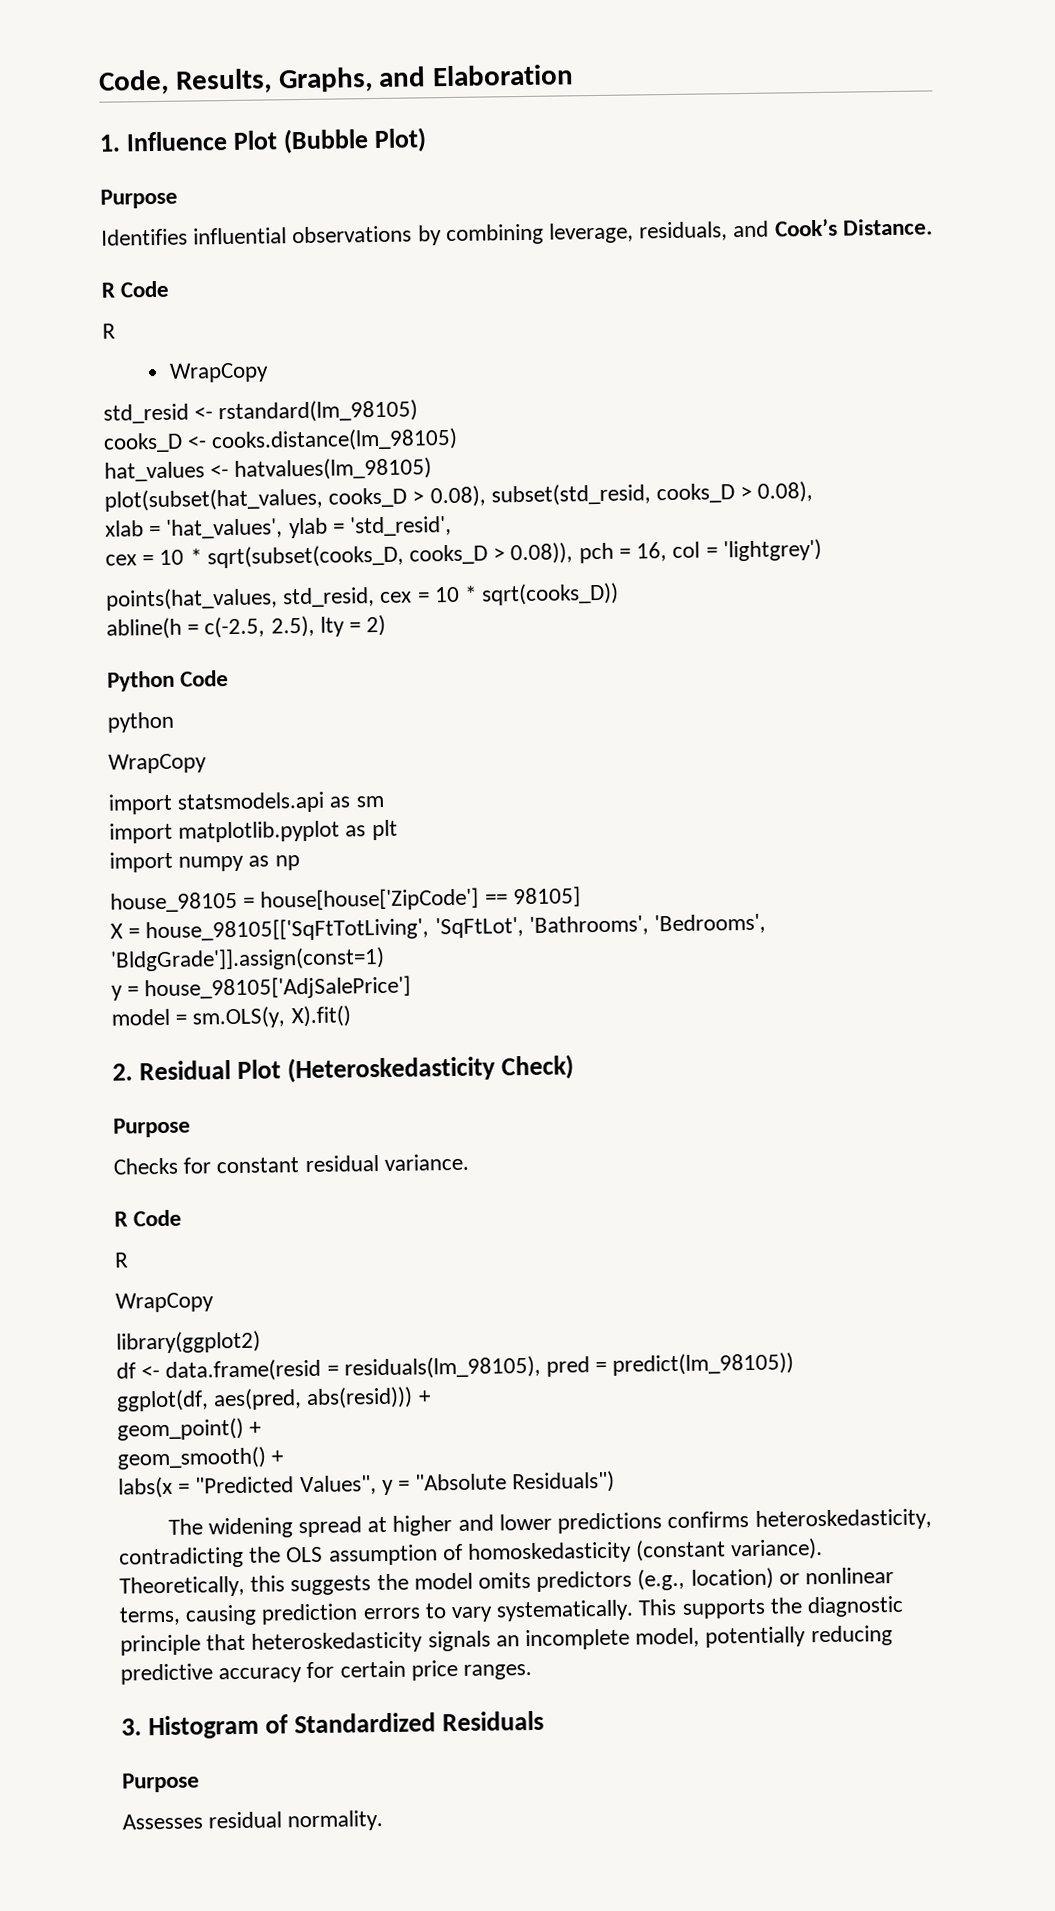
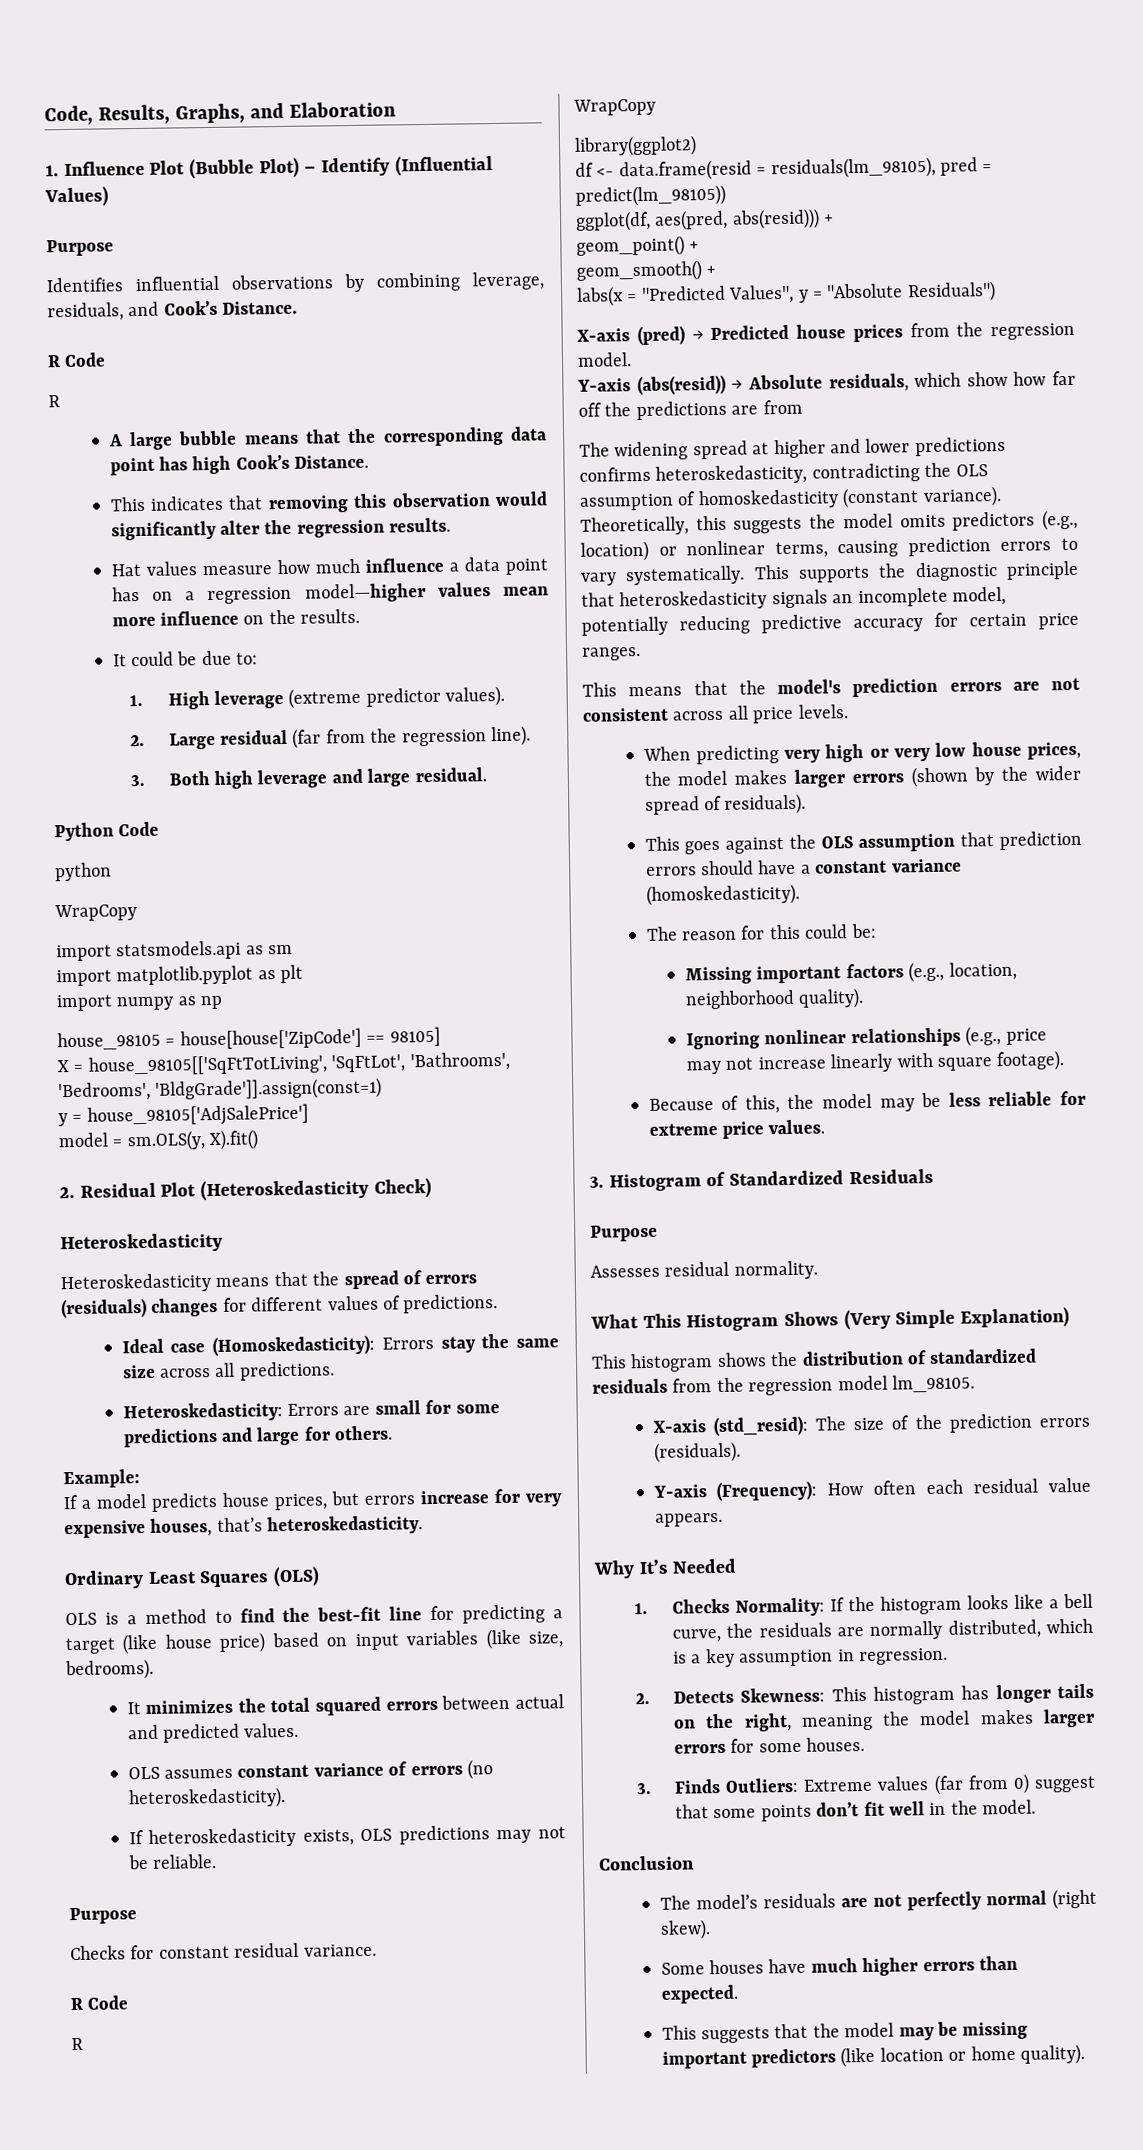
(428, 140) none -> [304,155,493,177] [44,186,109,208] – Identify (Influential Values)
[168,362,269,383] [103,399,419,424] [103,427,459,453] [104,457,433,482] [104,481,814,512] [105,515,453,539] [105,538,822,569] [105,582,620,611] [106,614,387,640] WrapCopy // std_resid <- rstandard(lm_98105) // cooks_D <- cooks.distance(lm_98105) // hat_values <- hatvalues(lm_98105) // plot(subset(hat_values, cooks_D > 0.08), subset(std_resid, cooks_D > 0.08), // xlab = 'hat_values', ylab = 'std_resid', // cex = 10 * sqrt(subset(cooks_D, cooks_D > 0.08)), pch = 16, col = 'lightgrey') // points(hat_values, std_resid, cex = 10 * sqrt(cooks_D)) // abline(h = c(-2.5, 2.5), lty = 2) -> [108,426,547,451] [109,454,370,476] [109,491,548,514] [110,517,452,541] [110,556,549,577] [111,582,549,605] [111,608,361,627] [112,650,259,667] [129,685,506,710] [130,725,531,750] [130,767,487,789] A large bubble means that the corresponding data point has high Cook’s Distance. // This indicates that removing this observation would significantly alter the regression results. // Hat values measure how much influence a data point has on a regression model—higher values mean more influence on the results. // It could be due to: // 1. High leverage (extreme predictor values). // 2. Large residual (far from the regression line). // 3. Both high leverage and large residual.
(575, 1067) none -> [60,1232,223,1254] [60,1270,478,1294] [61,1294,499,1319] [121,1333,559,1357] [122,1361,335,1381] [122,1399,500,1423] [122,1425,394,1448] [63,1469,140,1489] [63,1488,563,1512] [64,1515,424,1539] [64,1566,321,1590] [65,1604,563,1626] [65,1628,563,1655] [65,1658,154,1681] [126,1694,564,1716] [127,1722,300,1743] [127,1759,493,1780] [127,1787,286,1810] [128,1825,567,1848] [127,1854,217,1870] // Heteroskedasticity // Heteroskedasticity means that the spread of errors (residuals) changes for different values of predictions. // Ideal case (Homoskedasticity): Errors stay the same size across all predictions. // Heteroskedasticity: Errors are small for some predictions and large for others. // Example: // If a model predicts house prices, but errors increase for very expensive houses, that’s heteroskedasticity. // Ordinary Least Squares (OLS) // OLS is a method to find the best-fit line for predicting a target (like house price) based on input variables (like size, bedrooms). // It minimizes the total squared errors between actual and predicted values. // OLS assumes constant variance of errors (no heteroskedasticity). // If heteroskedasticity exists, OLS predictions may not be reliable.
(616, 1482) none -> [576,322,1075,346] [577,352,632,367] [577,370,1076,396] [578,399,803,421] // X-axis (pred) → Predicted house prices from the regression model. // Y-axis (abs(resid)) → Absolute residuals, which show how far off the predictions are from
(533, 1671) none -> [582,677,1080,698] [582,704,849,724] [642,741,1081,765] [643,765,1081,788] [644,793,807,815] [644,830,1082,855] [645,858,962,876] [645,883,800,906] [645,923,877,941] [685,961,1017,985] [685,987,865,1010] [686,1025,1047,1050] [686,1050,1065,1075] [648,1090,1086,1114] [648,1119,826,1139] // This means that the model's prediction errors are not consistent across all price levels. // When predicting very high or very low house prices, the model makes larger errors (shown by the wider spread of residuals). // This goes against the OLS assumption that prediction errors should have a constant variance (homoskedasticity). // The reason for this could be: // Missing important factors (e.g., location, neighborhood quality). // Ignoring nonlinear relationships (e.g., price may not increase linearly with square footage). // Because of this, the model may be less reliable for extreme price values.
(384, 1821) none -> [590,1307,1071,1332] [591,1348,1038,1373] [592,1374,975,1396] [651,1413,1090,1437] [653,1441,741,1463] [652,1477,1091,1502] [654,1512,723,1527] [593,1558,737,1579] [633,1593,1093,1617] [672,1618,1093,1643] [673,1647,949,1668] [634,1683,1094,1705] [674,1708,1095,1732] [674,1736,866,1754] [635,1773,1096,1796] [675,1799,1037,1822] [598,1855,695,1871] [659,1888,1097,1911] [659,1919,711,1940] [660,1955,1018,1977] [660,1984,738,2004] [661,2021,1029,2044] [661,2043,1085,2069] // What This Histogram Shows (Very Simple Explanation) // This histogram shows the distribution of standardized residuals from the regression model lm_98105. // X-axis (std_resid): The size of the prediction errors (residuals). // Y-axis (Frequency): How often each residual value appears. // Why It’s Needed // 1. Checks Normality: If the histogram looks like a bell curve, the residuals are normally distributed, which is a key assumption in regression. // 2. Detects Skewness: This histogram has longer tails on the right, meaning the model makes larger errors for some houses. // 3. Finds Outliers: Extreme values (far from 0) suggest that some points don’t fit well in the model. // Conclusion // The model’s residuals are not perfectly normal (right skew). // Some houses have much higher errors than expected. // This suggests that the model may be missing important predictors (like location or home quality).

